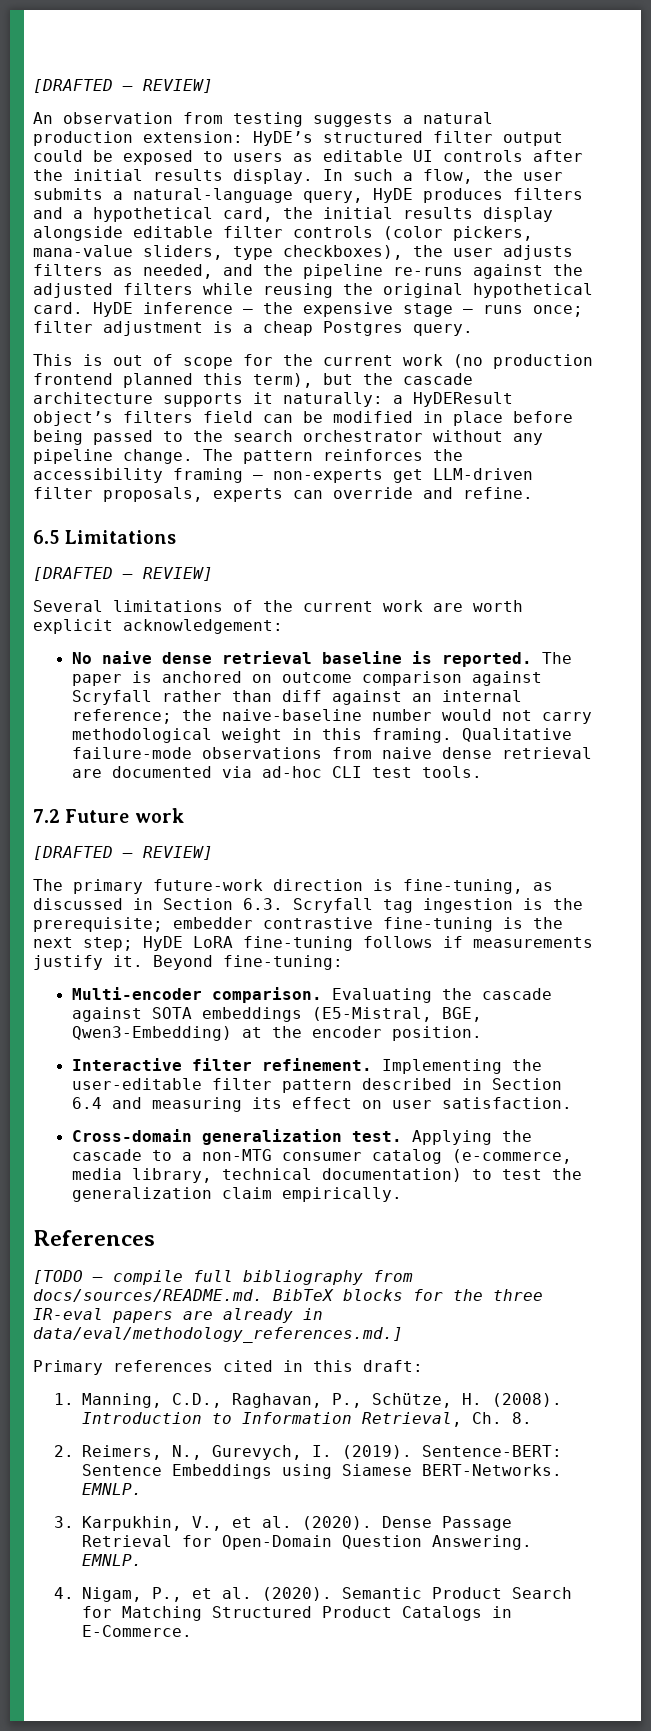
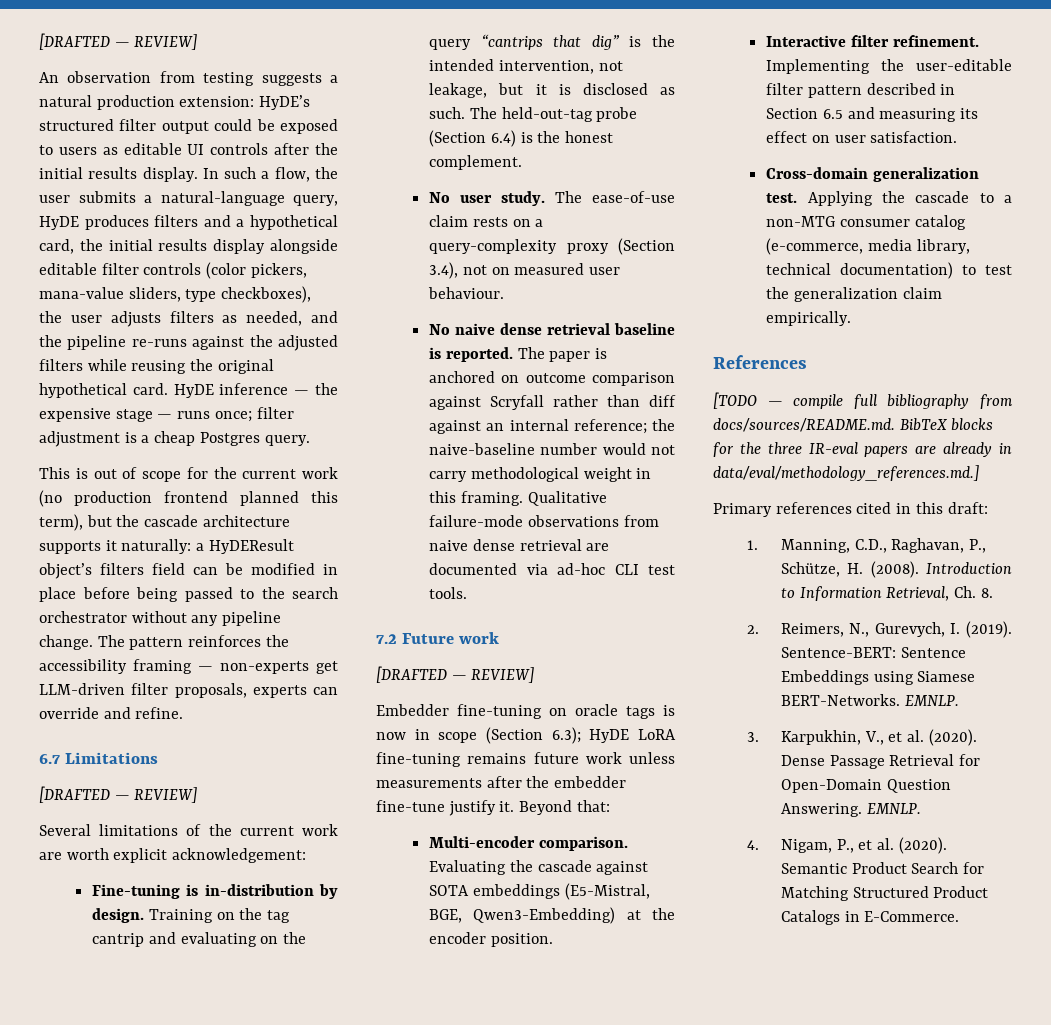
[33,530,60,544] 6.5 -> [39,754,60,764] 6.7
(283, 626) none -> [92,884,338,899] [92,908,291,923] [92,932,307,947] [429,34,675,50] [429,59,623,74] [429,83,675,98] [429,107,638,122] [429,130,614,147] [429,155,523,170] [429,191,675,206] [429,215,544,227] [429,238,675,255] [429,262,621,279] [428,287,505,299] // Fine-tuning is in-distribution by design. Training on the tag cantrip and evaluating on the query “cantrips that dig” is the intended intervention, not leakage, but it is disclosed as such. The held-out-tag probe (Section 6.4) is the honest complement. // No user study. The ease-of-use claim rests on a query-complexity proxy (Section 3.4), not on measured user behaviour.
[33,879,553,894] [33,898,583,913] [33,917,563,932] [33,936,593,951] The primary future-work direction is fine-tuning, as discussed in Section 6.3. Scryfall tag ingestion is the prerequisite; embedder contrastive fine-tuning is the next step; HyDE LoRA fine-tuning follows if measurements -> [376,704,675,719] [376,727,676,744] [376,752,675,767] [376,776,627,788] [376,800,445,812] Embedder fine-tuning on oracle tags is now in scope (Section 6.3); HyDE LoRA fine-tuning remains future work unless measurements after the embedder fine-tune
[223,955,343,970] fine-tuning: -> [576,800,610,812] that:
[71,1097,102,1109] 6.4 -> [822,109,843,119] 6.5

